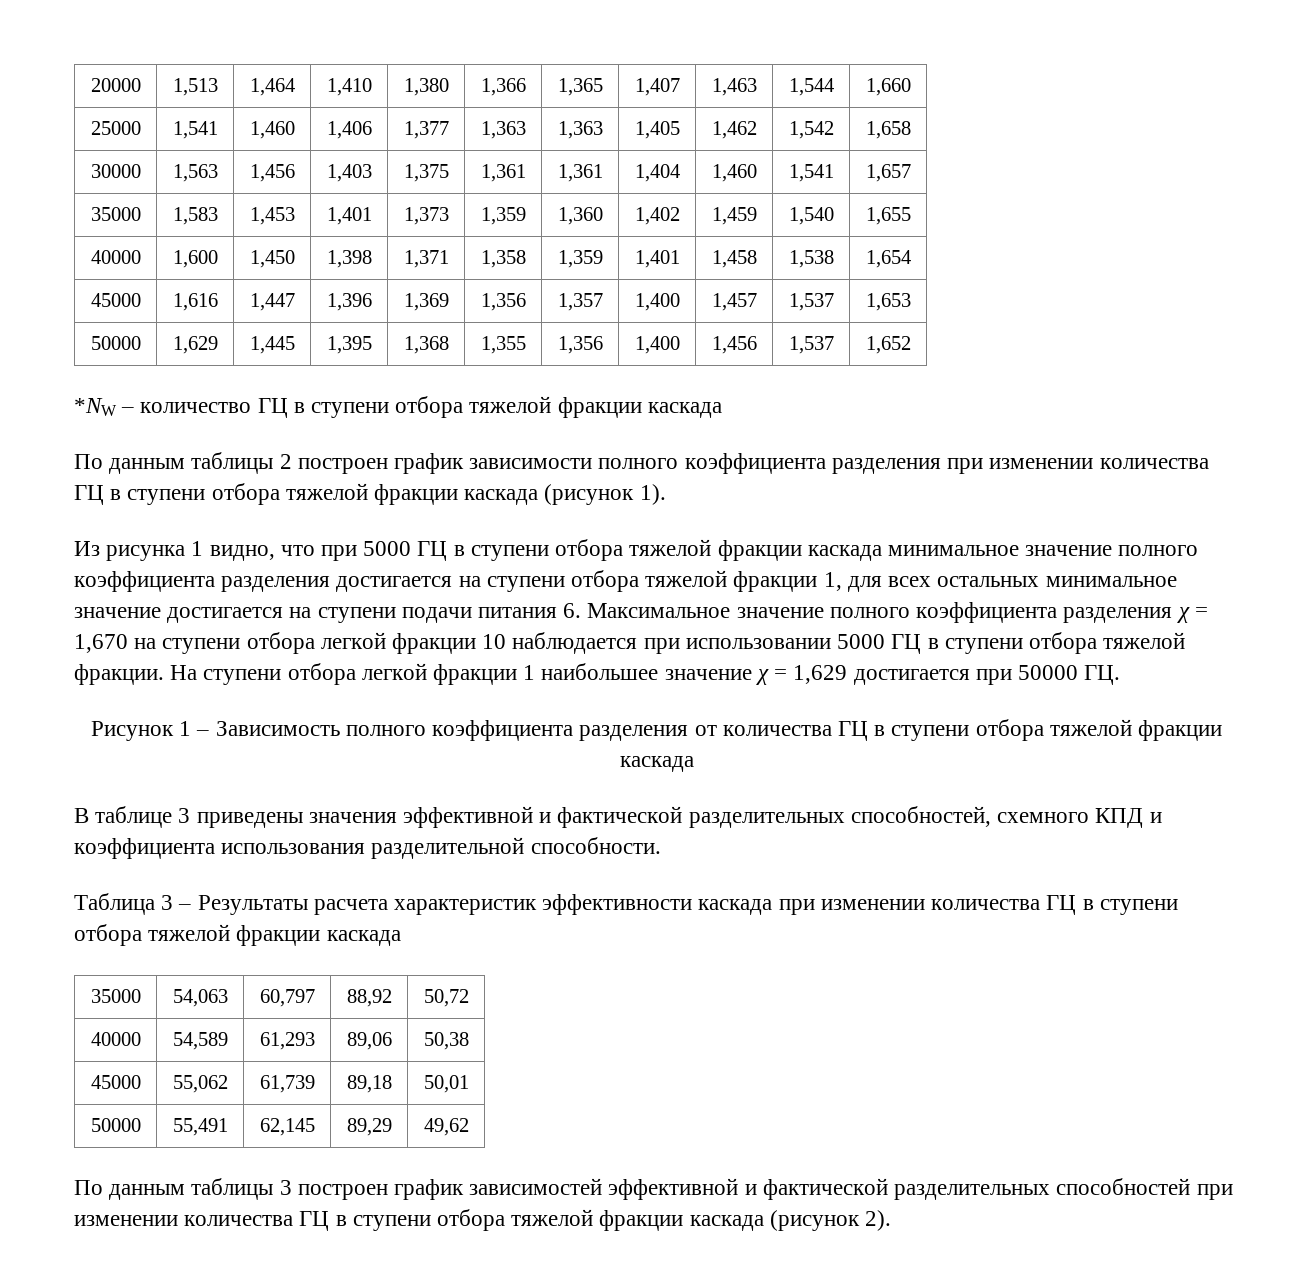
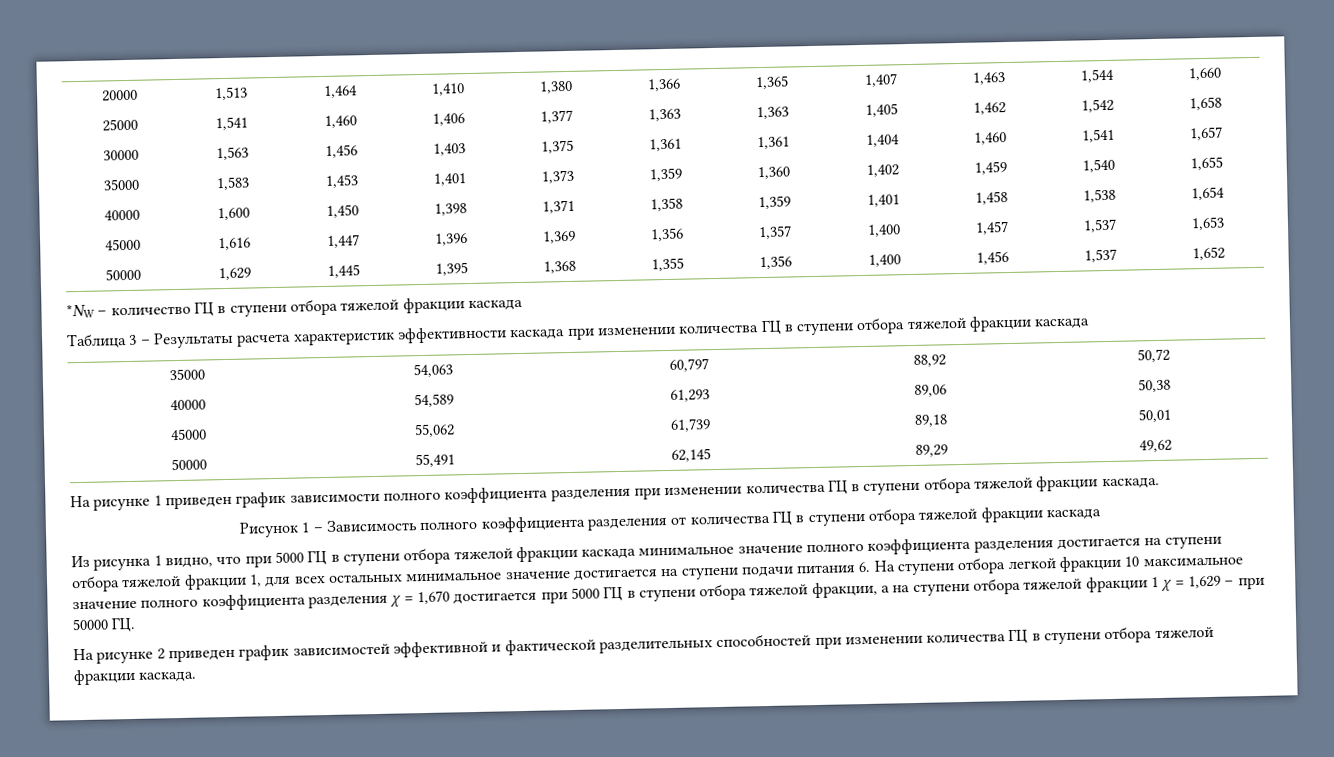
[74,452,1209,474] [74,483,666,505] [74,539,1199,561] [74,570,1177,592] [74,602,1208,623] [74,632,1186,654] [74,663,1121,685] [91,719,1222,741] [619,756,694,772] [74,806,1162,828] [74,837,661,859] // По данным таблицы 2 построен график зависимости полного коэффициента разделения при изменении количества ГЦ в ступени отбора тяжелой фракции каскада (рисунок 1). // Из рисунка 1 видно, что при 5000 ГЦ в ступени отбора тяжелой фракции каскада минимальное значение полного коэффициента разделения достигается на ступени отбора тяжелой фракции 1, для всех остальных минимальное значение достигается на ступени подачи питания 6. Максимальное значение полного коэффициента разделения χ = 1,670 на ступени отбора легкой фракции 10 наблюдается при использовании 5000 ГЦ в ступени отбора тяжелой фракции. На ступени отбора легкой фракции 1 наибольшее значение χ = 1,629 достигается при 50000 ГЦ. // Рисунок 1 – Зависимость полного коэффициента разделения от количества ГЦ в ступени отбора тяжелой фракции каскада // В таблице 3 приведены значения эффективной и фактической разделительных способностей, схемного КПД и коэффициента использования разделительной способности. -> (523, 305) none
[74,1178,388,1200] По данным таблицы 3 построен -> [70,475,1160,511] [239,506,1101,538] [71,535,1222,571] [71,555,1243,593] [72,575,1265,611] [72,616,137,633] [73,648,235,664] На рисунке 1 приведен график зависимости полного коэффициента разделения при изменении количества ГЦ в ступени отбора тяжелой фракции каскада. // Рисунок 1 – Зависимость полного коэффициента разделения от количества ГЦ в ступени отбора тяжелой фракции каскада // Из рисунка 1 видно, что при 5000 ГЦ в ступени отбора тяжелой фракции каскада минимальное значение полного коэффициента разделения достигается на ступени отбора тяжелой фракции 1, для всех остальных минимальное значение достигается на ступени подачи питания 6. На ступени отбора легкой фракции 10 максимальное значение полного коэффициента разделения χ = 1,670 достигается при 5000 ГЦ в ступени отбора тяжелой фракции, а на ступени отбора тяжелой фракции 1 χ = 1,629 – при 50000 ГЦ. // На рисунке 2 приведен
[689,1210,892,1231] каскада (рисунок 2). -> [138,670,198,683] каскада.

